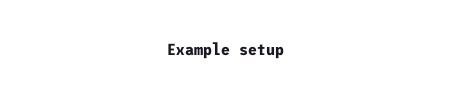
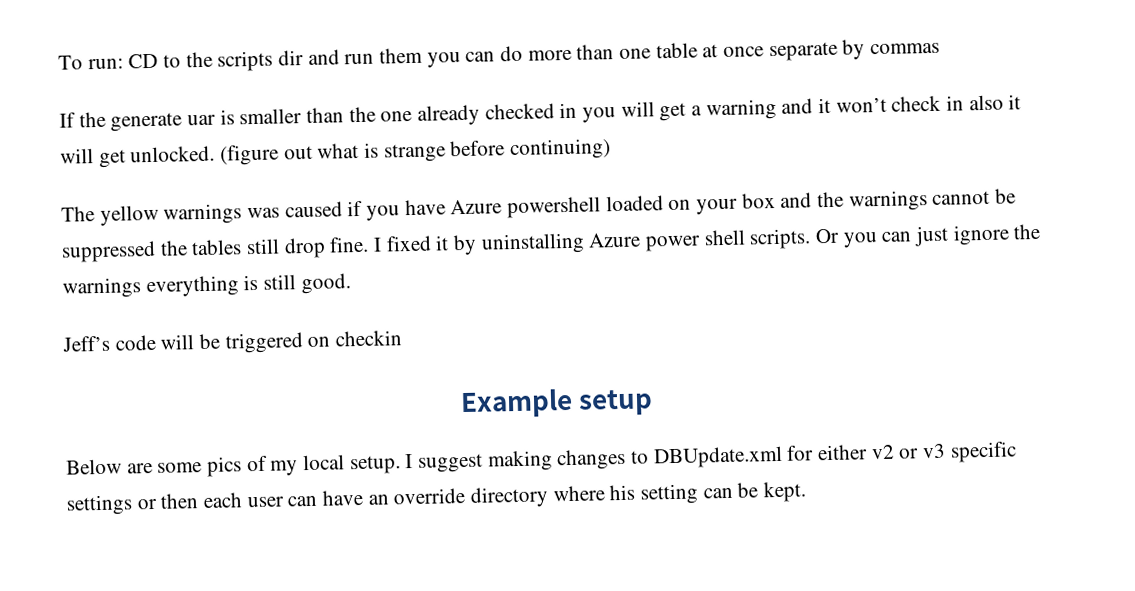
[167,42,284,59] Example setup -> [58,39,941,72] [59,94,1022,132] [60,138,612,168] [61,188,1017,226] [61,223,1042,263] [62,273,351,299] [62,330,403,354] [459,387,654,419] [66,441,1017,477] [66,481,807,516] To run: CD to the scripts dir and run them you can do more than one table at once separate by commas // If the generate uar is smaller than the one already checked in you will get a warning and it won’t check in also it will get unlocked. (figure out what is strange before continuing) // The yellow warnings was caused if you have Azure powershell loaded on your box and the warnings cannot be suppressed the tables still drop fine. I fixed it by uninstalling Azure power shell scripts. Or you can just ignore the warnings everything is still good. // Jeff’s code will be triggered on checkin // Example setup // Below are some pics of my local setup. I suggest making changes to DBUpdate.xml for either v2 or v3 specific settings or then each user can have an override directory where his setting can be kept.

